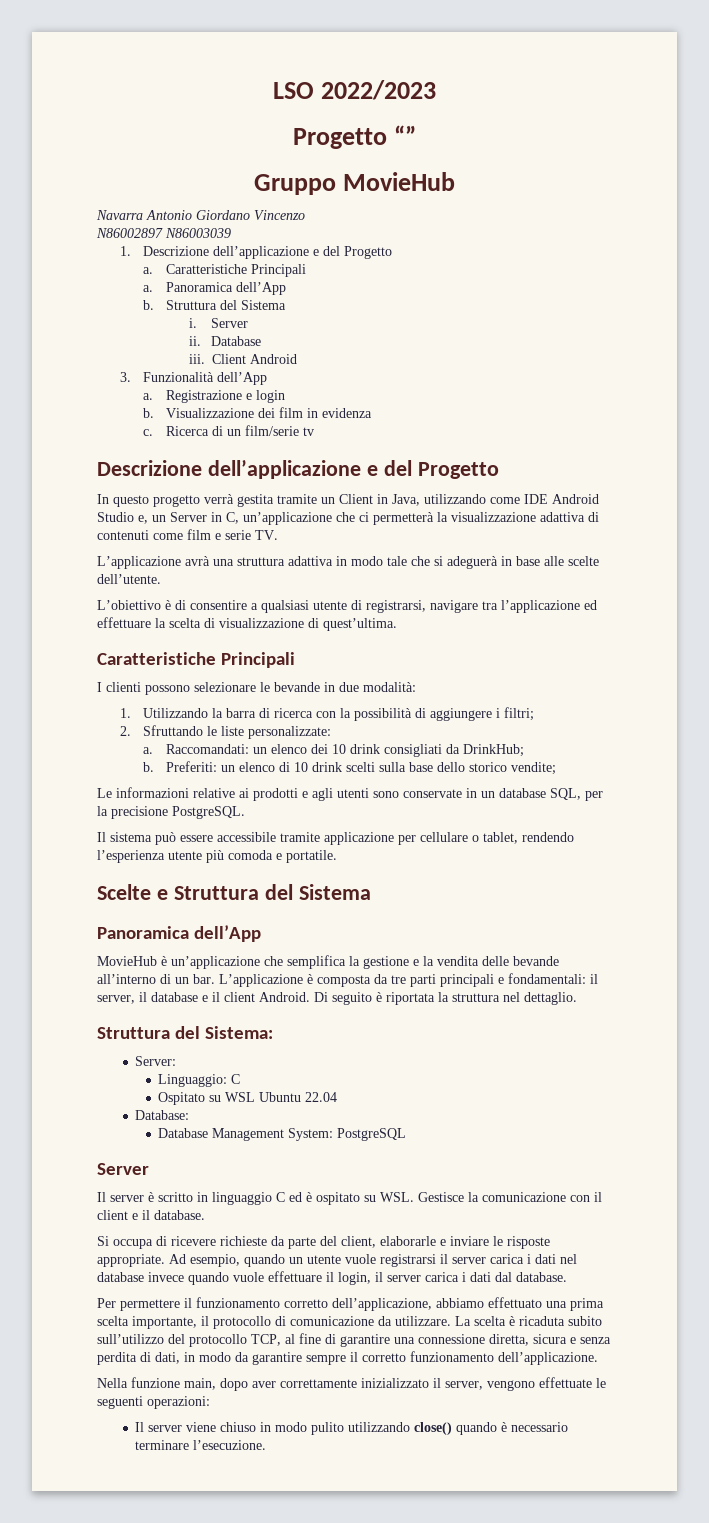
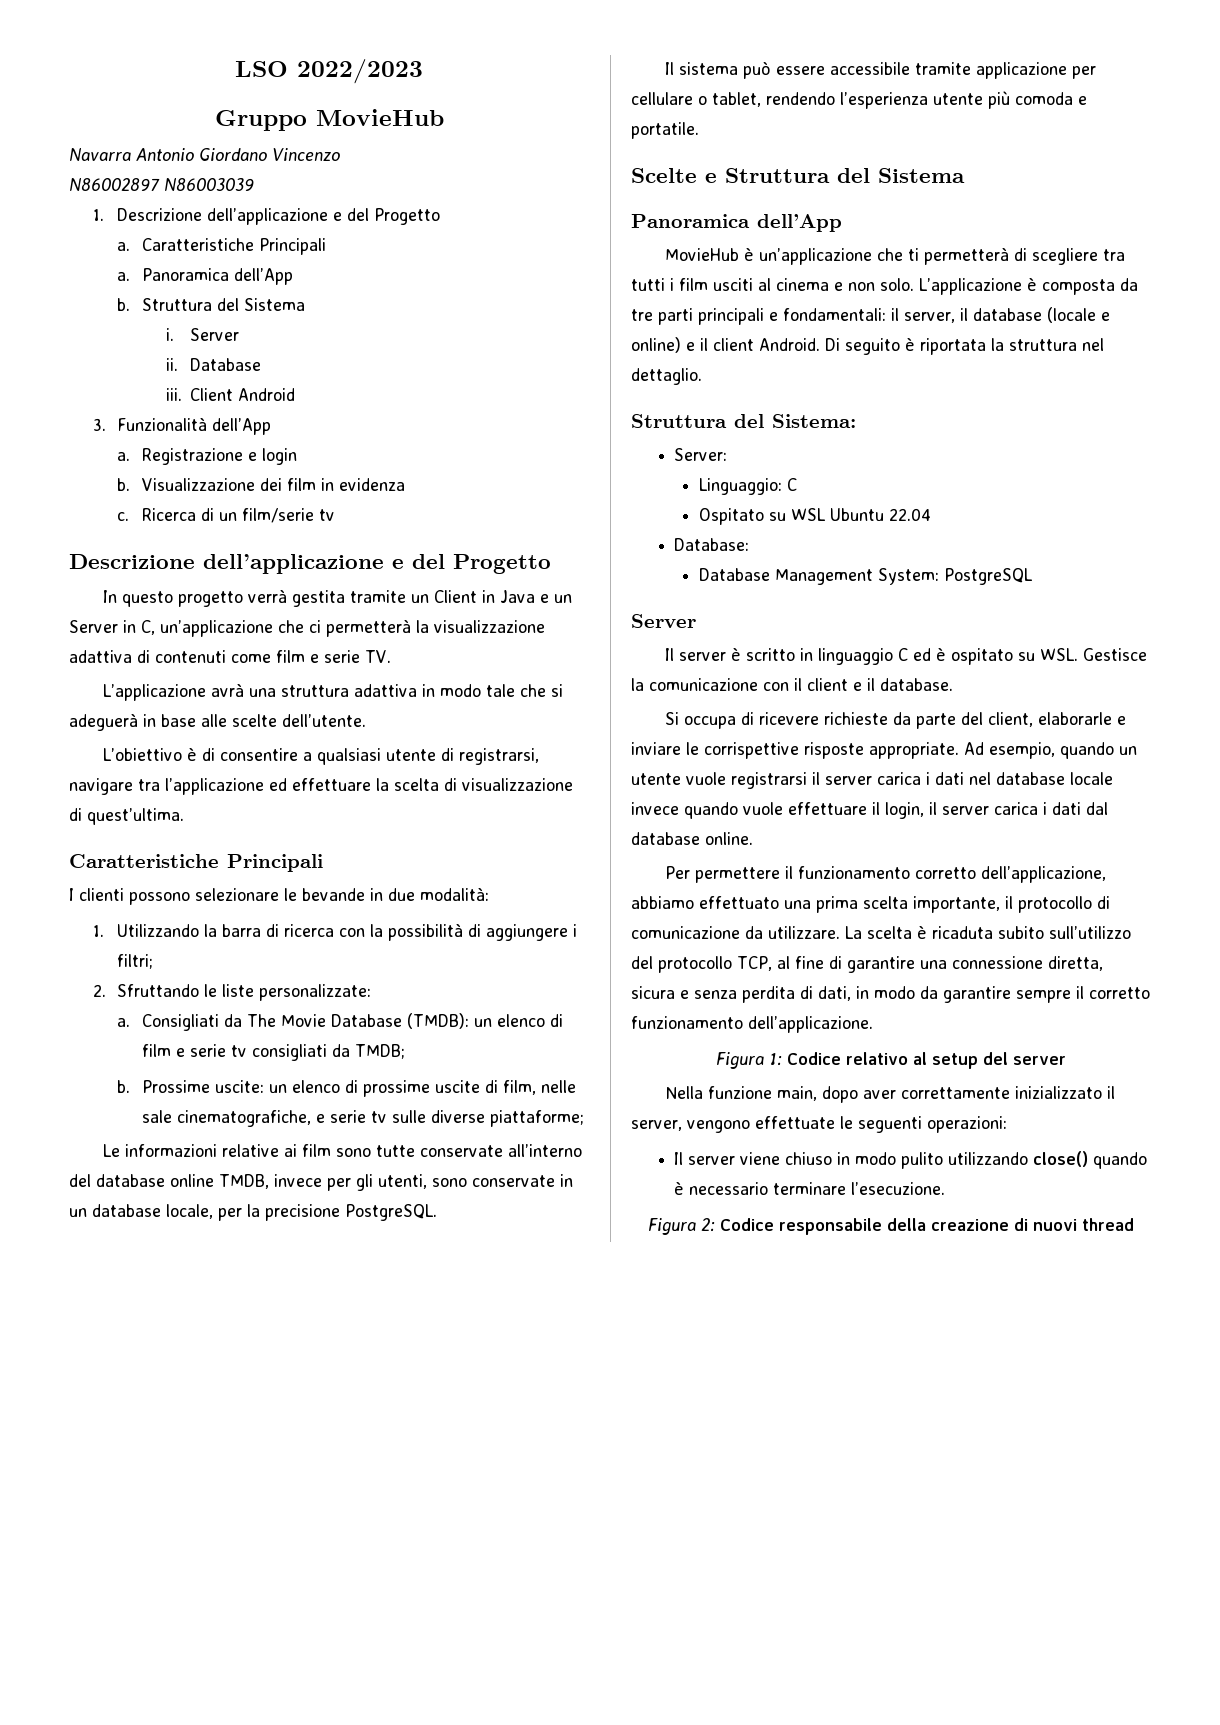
[293,125,416,149] // Progetto “” -> (423, 71) none
[392,494,599,506] [97,512,148,524] Java, utilizzando come IDE Android Studio e, -> [500,590,550,603] Java e
[165,744,524,757] [142,761,556,775] [97,787,369,801] Raccomandati: un elenco dei 10 drink consigliati da DrinkHub; // b. Preferiti: un elenco di 10 drink scelti sulla base dello storico vendite; // Le informazioni relative ai prodotti e agli utenti -> [141,1013,563,1031] [141,1044,405,1061] [117,1080,576,1097] [141,1110,584,1127] [103,1144,583,1157] [69,1174,427,1191] Consigliati da The Movie Database (TMDB): un elenco di film e serie tv consigliati da TMDB; // b. Prossime uscite: un elenco di prossime uscite di film, nelle sale cinematografiche, e serie tv sulle diverse piattaforme; // Le informazioni relative ai film sono tutte conservate all’interno del database online TMDB, invece per gli utenti,
[550,788,581,800] SQL, -> [166,1204,213,1219] locale,
[287,955,559,969] [97,974,215,984] semplifica la gestione e la vendita delle bevande all’interno di un bar. -> [908,247,1126,265] [631,278,914,291] ti permetterà di scegliere tra tutti i film usciti al cinema e non solo.
(198, 997) none -> [1047,307,1110,323] [631,337,681,353] (locale e online)
(503, 1241) none -> [704,742,799,759] corrispettive
(144, 1277) none -> [1070,772,1113,785] locale
[516,1272,567,1282] database. -> [631,832,753,845] database online.
(598, 1358) none -> [716,1052,1066,1069] // Figura 1: Codice relativo al setup del server
(267, 1445) none -> [648,1218,1134,1235] // Figura 2: Codice responsabile della creazione di nuovi thread

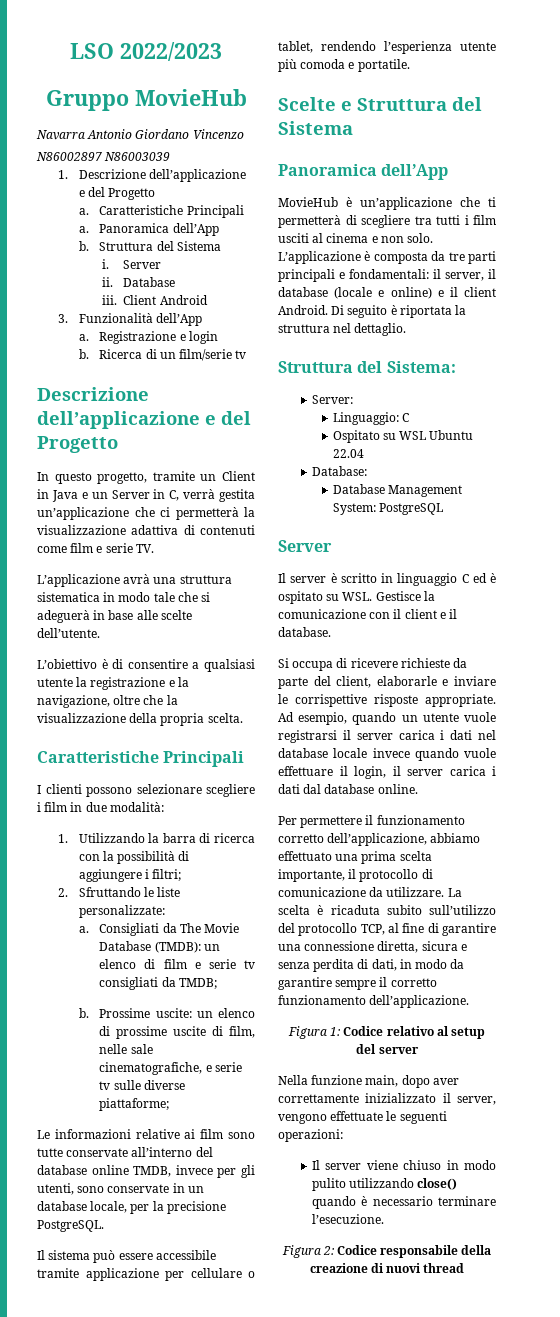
[141,478,405,491] [117,512,130,521] Visualizzazione dei film in evidenza // c. -> (89, 354) none
[178,589,346,607] progetto verrà gestita -> [97,472,148,484] progetto,
(155, 627) none -> [183,489,255,502] verrà gestita
[354,684,418,697] adattiva -> [37,592,100,602] sistematica
[441,748,540,765] [69,778,573,795] [69,808,184,825] di registrarsi, navigare tra l’applicazione ed effettuare la scelta di visualizzazione di quest’ultima. -> [76,677,189,690] [37,695,178,708] [37,713,243,726] la registrazione e la navigazione, oltre che la visualizzazione della propria scelta.
[284,888,365,901] le bevande -> [206,784,255,797] [37,802,68,812] scegliere i film

